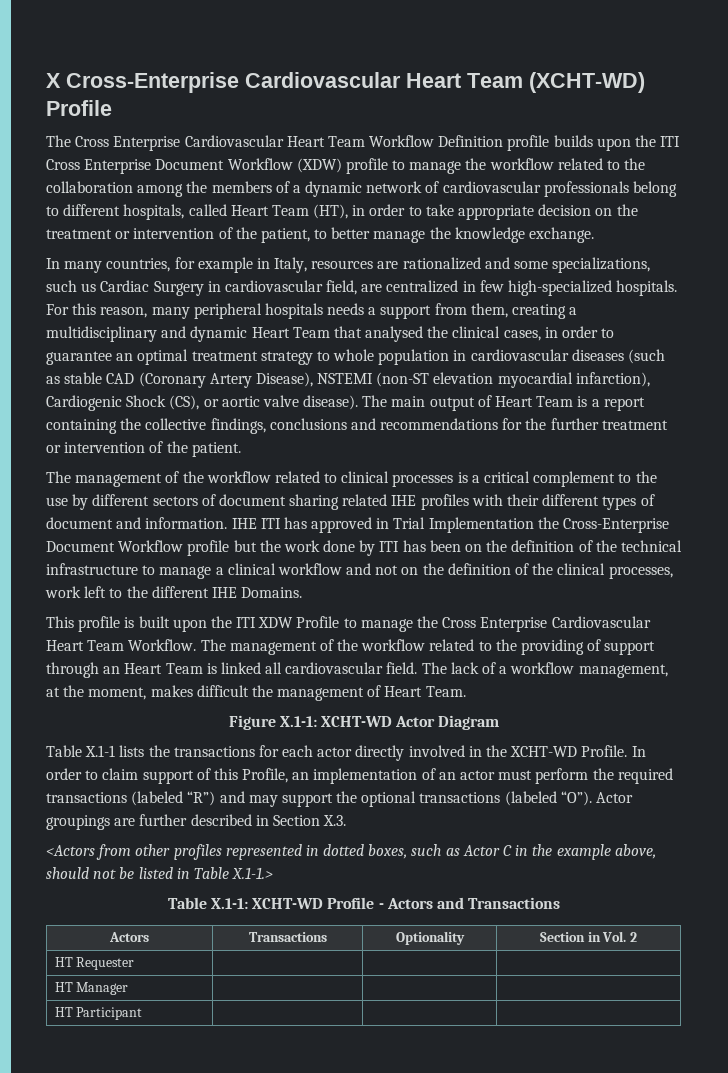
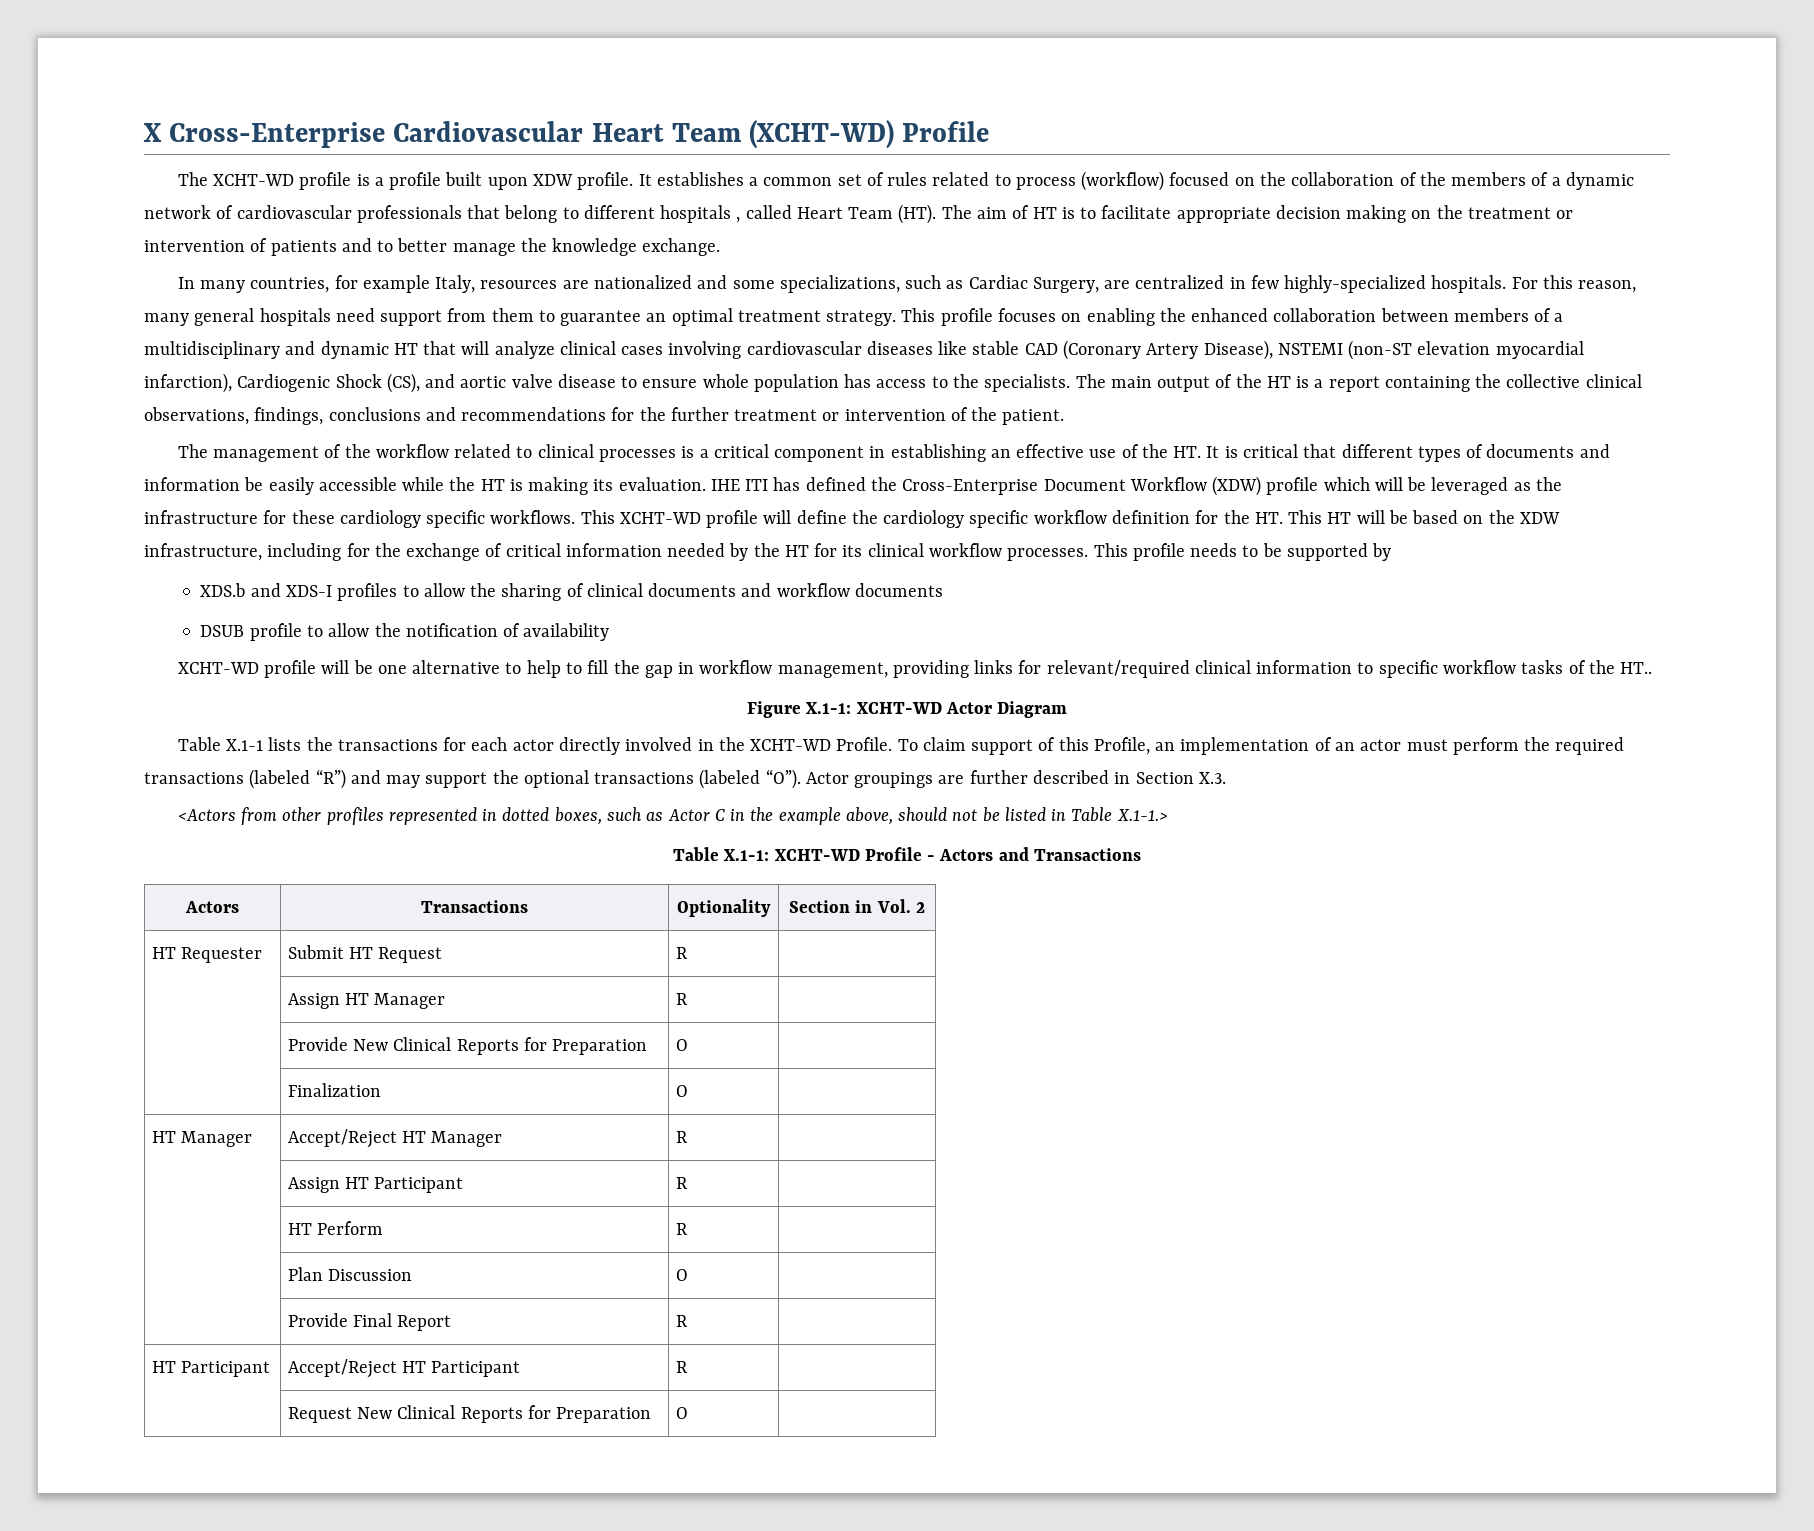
[75,135,681,151] [46,158,621,174] Cross Enterprise Cardiovascular Heart Team Workflow Definition profile builds upon the ITI Cross Enterprise Document Workflow (XDW) profile to manage the workflow related to -> [213,171,1255,191] XCHT-WD profile is a profile built upon XDW profile. It establishes a common set of rules related to process (workflow) focused on
[137,184,184,197] among -> [1399,172,1417,186] of
(629, 189) none -> [467,205,501,219] that
[123,204,185,220] hospitals, -> [660,205,741,223] hospitals ,
[313,204,454,219] (HT), in order to take -> [898,204,1172,224] (HT). The aim of HT is to facilitate
(592, 210) none -> [1346,205,1407,223] making
[235,227,310,243] the patient, -> [270,238,372,256] patients and
[256,258,270,269] in -> (430, 284) none
[402,257,481,270] rationalized -> [594,275,693,289] nationalized
[81,280,358,296] us Cardiac Surgery in cardiovascular field, -> [946,275,1099,293] as Cardiac Surgery,
[508,280,613,296] high-specialized -> [1284,275,1427,293] highly-specialized
[193,303,578,319] [46,326,599,342] peripheral hospitals needs a support from them, creating a multidisciplinary and dynamic Heart Team that analysed the clinical cases, in order -> [194,308,534,326] general hospitals need support from them
[260,349,666,365] [46,376,60,384] strategy to whole population in cardiovascular diseases (such as -> [826,308,1564,326] [144,341,968,359] strategy. This profile focuses on enabling the enhanced collaboration between members of a multidisciplinary and dynamic HT that will analyze clinical cases involving cardiovascular diseases like
[203,399,219,407] or -> [425,374,456,388] and
[303,395,359,410] disease). -> [557,374,1071,392] disease to ensure whole population has access to the specialists.
[495,396,574,407] Heart Team -> [1235,374,1291,388] the HT
(207, 424) none -> [1585,374,1642,388] [144,407,249,425] clinical observations,
[533,471,657,487] [46,494,655,510] [46,517,670,533] [46,540,682,556] [46,563,673,579] [45,586,303,598] [46,616,651,632] [46,639,656,655] [46,662,668,678] [46,685,466,701] complement to the use by different sectors of document sharing related IHE profiles with their different types of document and information. IHE ITI has approved in Trial Implementation the Cross-Enterprise Document Workflow profile but the work done by ITI has been on the definition of the technical infrastructure to manage a clinical workflow and not on the definition of the clinical processes, work left to the different IHE Domains. // This profile is built upon the ITI XDW Profile to manage the Cross Enterprise Cardiovascular Heart Team Workflow. The management of the workflow related to the providing of support through an Heart Team is linked all cardiovascular field. The lack of a workflow management, at the moment, makes difficult the management of Heart Team. -> [774,444,1610,462] [144,476,1562,496] [144,510,1560,528] [144,543,1392,561] [200,583,943,601] [200,623,610,641] [177,660,1653,678] component in establishing an effective use of the HT. It is critical that different types of documents and information be easily accessible while the HT is making its evaluation. IHE ITI has defined the Cross-Enterprise Document Workflow (XDW) profile which will be leveraged as the infrastructure for these cardiology specific workflows. This XCHT-WD profile will define the cardiology specific workflow definition for the HT. This HT will be based on the XDW infrastructure, including for the exchange of critical information needed by the HT for its clinical workflow processes. This profile needs to be supported by // XDS.b and XDS-I profiles to allow the sharing of clinical documents and workflow documents // DSUB profile to allow the notification of availability // XCHT-WD profile will be one alternative to help to fill the gap in workflow management, providing links for relevant/required clinical information to specific workflow tasks of the HT..
[631,746,646,757] [46,768,99,780] In order to -> [897,739,918,751] To
[54,982,129,995] [54,1007,143,1020] | | // HT Manager | | | // HT Participant | | -> [287,945,443,963] [675,947,688,959] [287,993,446,1009] [675,993,688,1005] [287,1037,648,1055] [675,1039,688,1051] [287,1083,381,1097] [675,1085,688,1097] [151,1131,253,1147] [287,1129,503,1148] [675,1131,688,1143] [287,1177,464,1193] [675,1177,688,1189] [287,1221,384,1235] [675,1223,688,1235] [287,1267,413,1281] [675,1269,688,1281] [287,1313,452,1331] [675,1315,688,1327] [151,1361,271,1377] [287,1359,521,1378] [675,1361,688,1373] [287,1405,652,1423] [675,1407,688,1419] Submit HT Request | R | // | Assign HT Manager | R | // | Provide New Clinical Reports for Preparation | O | // | Finalization | O | // HT Manager | Accept/Reject HT Manager | R | // | Assign HT Participant | R | // | HT Perform | R | // | Plan Discussion | O | // | Provide Final Report | R | // HT Participant | Accept/Reject HT Participant | R | // | Request New Clinical Reports for Preparation | O

